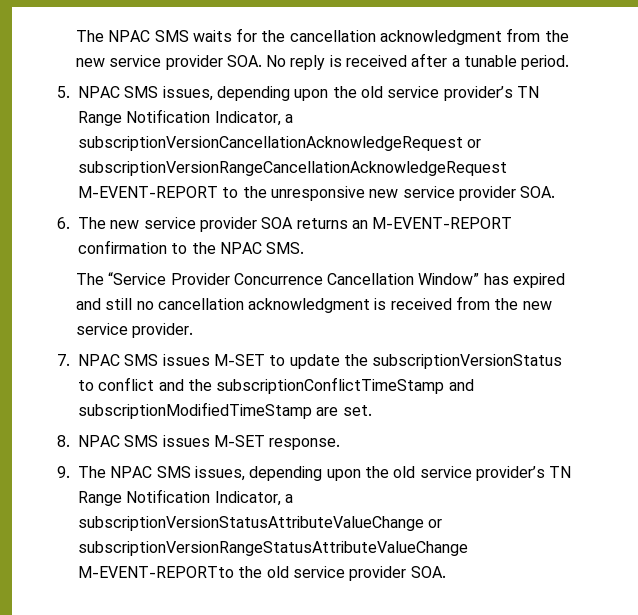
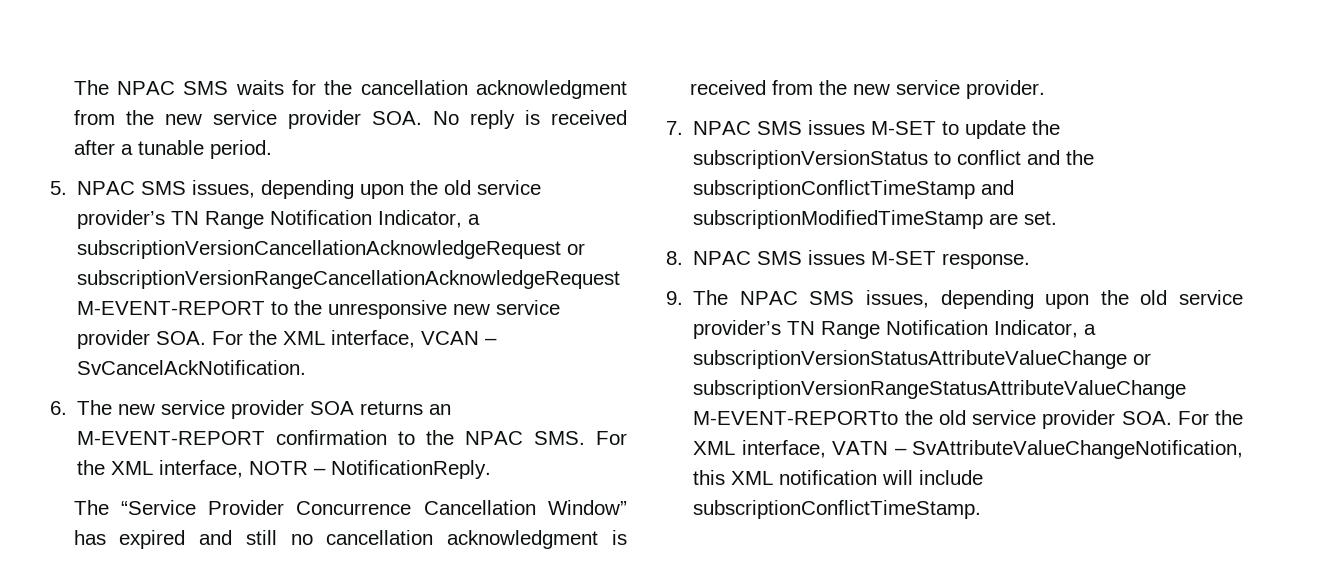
(556, 192) none -> [212,330,498,348] [77,360,307,375] For the XML interface, VCAN – SvCancelAckNotification.
(305, 248) none -> [596,431,627,445] [77,460,492,479] For the XML interface, NOTR – NotificationReply.
(446, 572) none -> [1177,410,1243,425] [693,440,1243,459] [693,470,984,485] [693,500,982,519] For the XML interface, VATN – SvAttributeValueChangeNotification, this XML notification will include subscriptionConflictTimeStamp.

